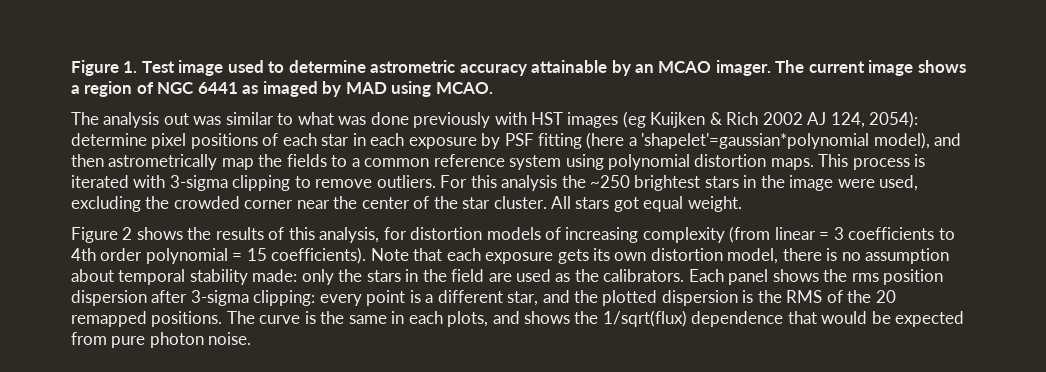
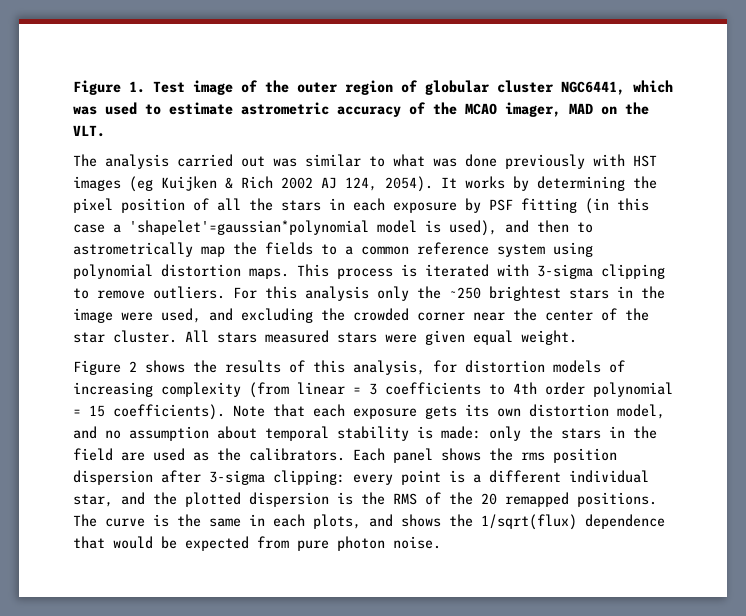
(224, 68) none -> [241,80,673,95] [73,106,97,115] of the outer region of globular cluster NGC6441, which was
[288,60,366,73] determine -> [169,102,233,115] estimate
[531,60,966,76] [71,81,493,97] attainable by an MCAO imager. The current image shows a region of NGC 6441 as imaged by MAD using MCAO. -> [409,102,649,117] [73,125,105,137] of the MCAO imager, MAD on the VLT.
(160, 120) none -> [177,154,233,167] carried
[869,111,919,128] [71,133,350,149] 2054): determine pixel positions of each star -> [385,176,657,192] [73,198,321,213] 2054). It works by determining the pixel position of all the stars
[586,132,930,149] (here a 'shapelet'=gaussian*polynomial model), -> [585,198,649,214] [73,220,497,236] (in this case a 'shapelet'=gaussian*polynomial model is used),
(104, 160) none -> [577,222,593,233] to
(558, 183) none -> [377,286,409,301] only
(919, 183) none -> [209,308,233,321] and
[613,197,639,212] got -> [265,330,465,345] measured stars were given
[782,248,838,261] there is -> [73,426,97,439] and
(248, 277) none -> [417,426,433,439] is
(503, 296) none -> [569,470,649,483] individual

